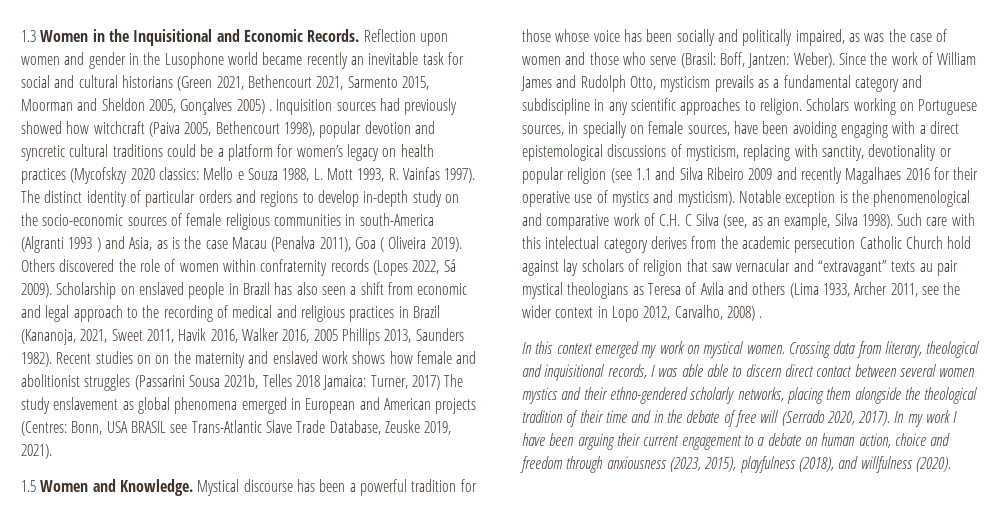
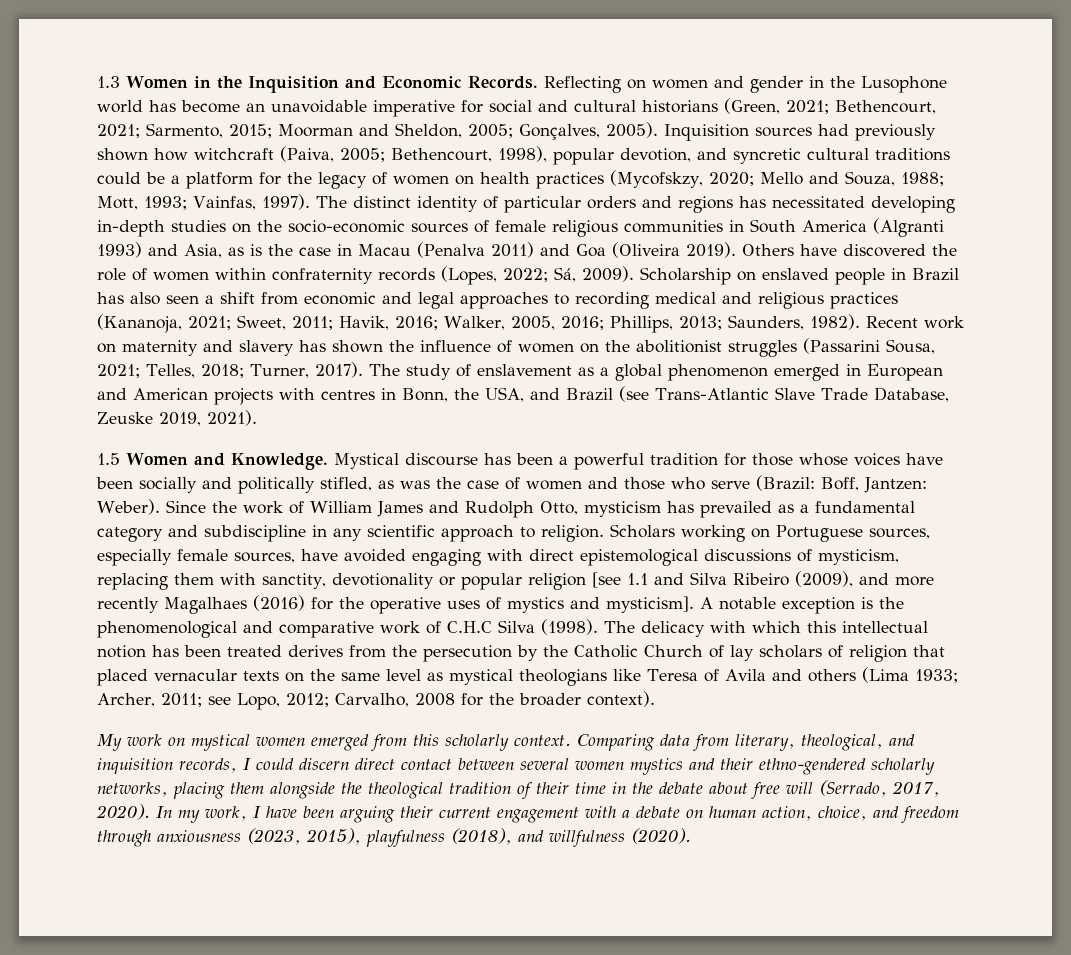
[133,29,213,46] Inquisitional -> [247,76,339,93] Inquisition
[363,29,448,46] Reflection upon -> [543,76,646,93] Reflecting on
[262,52,444,69] became recently an inevitable task -> [149,100,455,117] has become an unavoidable imperative
[177,75,429,91] [21,98,272,115] (Green 2021, Bethencourt 2021, Sarmento 2015, Moorman and Sheldon 2005, Gonçalves 2005) . -> [724,98,936,114] [97,122,658,140] (Green, 2021; Bethencourt, 2021; Sarmento, 2015; Moorman and Sheldon, 2005; Gonçalves, 2005).
[21,121,62,134] showed -> [97,148,148,161] shown
[148,121,280,137] (Paiva 2005, Bethencourt -> [280,146,492,162] (Paiva, 2005; Bethencourt,
[364,121,411,134] devotion -> [620,148,691,162] devotion,
[296,144,434,161] [21,167,440,184] women’s legacy on health practices (Mycofskzy 2020 classics: Mello e Souza 1988, L. Mott 1993, R. Vainfas -> [287,170,944,189] [97,196,256,210] the legacy of women on health practices (Mycofskzy, 2020; Mello and Souza, 1988; Mott, 1993; Vainfas,
[302,190,442,207] to develop in-depth study -> [738,196,955,213] [97,220,226,237] has necessitated developing in-depth studies
[359,213,434,226] [21,236,101,253] south-America (Algranti 1993 ) -> [750,218,944,237] [97,242,142,258] South America (Algranti 1993)
(228, 244) none -> [337,244,352,256] in
[319,236,427,252] 2011), Goa ( Oliveira -> [491,242,680,258] 2011) and Goa (Oliveira
(55, 265) none -> [800,244,837,256] have
[372,259,456,276] (Lopes 2022, Sá -> [441,266,576,285] (Lopes, 2022; Sá,
[73,305,440,322] [21,328,464,345] [21,351,477,368] [21,374,440,391] approach to the recording of medical and religious practices in Brazil (Kananoja, 2021, Sweet 2011, Havik 2016, Walker 2016, 2005 Phillips 2013, Saunders 1982). Recent studies on on the maternity and enslaved work shows how female and abolitionist struggles (Passarini Sousa 2021b, Telles 2018 Jamaica: Turner, 2017) -> [460,292,898,309] [97,314,964,333] [97,338,935,357] [97,362,363,378] approaches to recording medical and religious practices (Kananoja, 2021; Sweet, 2011; Havik, 2016; Walker, 2005, 2016; Phillips, 2013; Saunders, 1982). Recent work on maternity and slavery has shown the influence of women on the abolitionist struggles (Passarini Sousa, 2021; Telles, 2018; Turner, 2017).
(50, 405) none -> [455,364,471,377] of
[137,397,238,414] global phenomena -> [599,364,768,381] a global phenomenon
[21,421,188,436] (Centres: Bonn, USA BRASIL see -> [279,386,649,402] with centres in Bonn, the USA, and Brazil (see
[593,29,642,42] voice has -> [853,453,943,466] voices have
[795,29,845,46] impaired, -> [320,477,372,491] stifled,
[680,52,716,68] (Brasil: -> [756,475,815,491] (Brazil:
[714,75,754,92] prevails -> [666,501,772,518] has prevailed
[680,98,741,115] approaches -> [441,525,514,542] approach
[568,121,644,138] in specially on -> [97,549,172,566] especially
[762,121,837,138] been avoiding -> [344,549,406,562] avoided
[919,125,926,134] a -> (523, 555) none
(791, 152) none -> [174,573,214,585] them
[610,168,632,183] (see -> [591,572,621,588] [see
[748,167,979,184] [522,190,781,207] 2009 and recently Magalhaes 2016 for their operative use of mystics and mysticism). Notable -> [794,571,934,587] [97,595,776,614] (2009), and more recently Magalhaes (2016) for the operative uses of mystics and mysticism]. A notable
[659,213,975,230] [522,236,972,253] [522,260,559,276] C.H. C Silva (see, as an example, Silva 1998). Such care with this intelectual category derives from the academic persecution Catholic Church hold against -> [447,619,928,637] [97,645,724,662] C.H.C Silva (1998). The delicacy with which this intellectual notion has been treated derives from the persecution by the Catholic Church of
[711,259,958,276] saw vernacular and “extravagant” texts au pair -> [97,669,443,686] placed vernacular texts on the same level as
[632,286,644,295] as -> [613,669,641,681] like
[822,282,961,297] [522,305,763,322] [522,341,980,358] [522,364,743,381] 1933, Archer 2011, see the wider context in Lopo 2012, Carvalho, 2008) . // In this context emerged my work on mystical women. Crossing data from literary, theological and inquisitional records, I was able able to -> [914,669,958,683] [97,691,655,710] [97,734,915,751] [97,758,294,774] 1933; Archer, 2011; see Lopo, 2012; Carvalho, 2008 for the broader context). // My work on mystical women emerged from this scholarly context. Comparing data from literary, theological, and inquisition records, I could
[631,410,652,423] and -> (606, 788) none
[723,410,736,427] of -> [709,782,748,794] about
[781,410,891,426] (Serrado 2020, 2017). -> [819,780,940,797] [96,804,150,820] (Serrado, 2017, 2020).
[926,410,952,423] work -> [205,806,247,821] work,
[743,435,754,446] to -> [585,806,616,818] with
[894,433,926,446] choice -> [818,806,867,821] choice,

